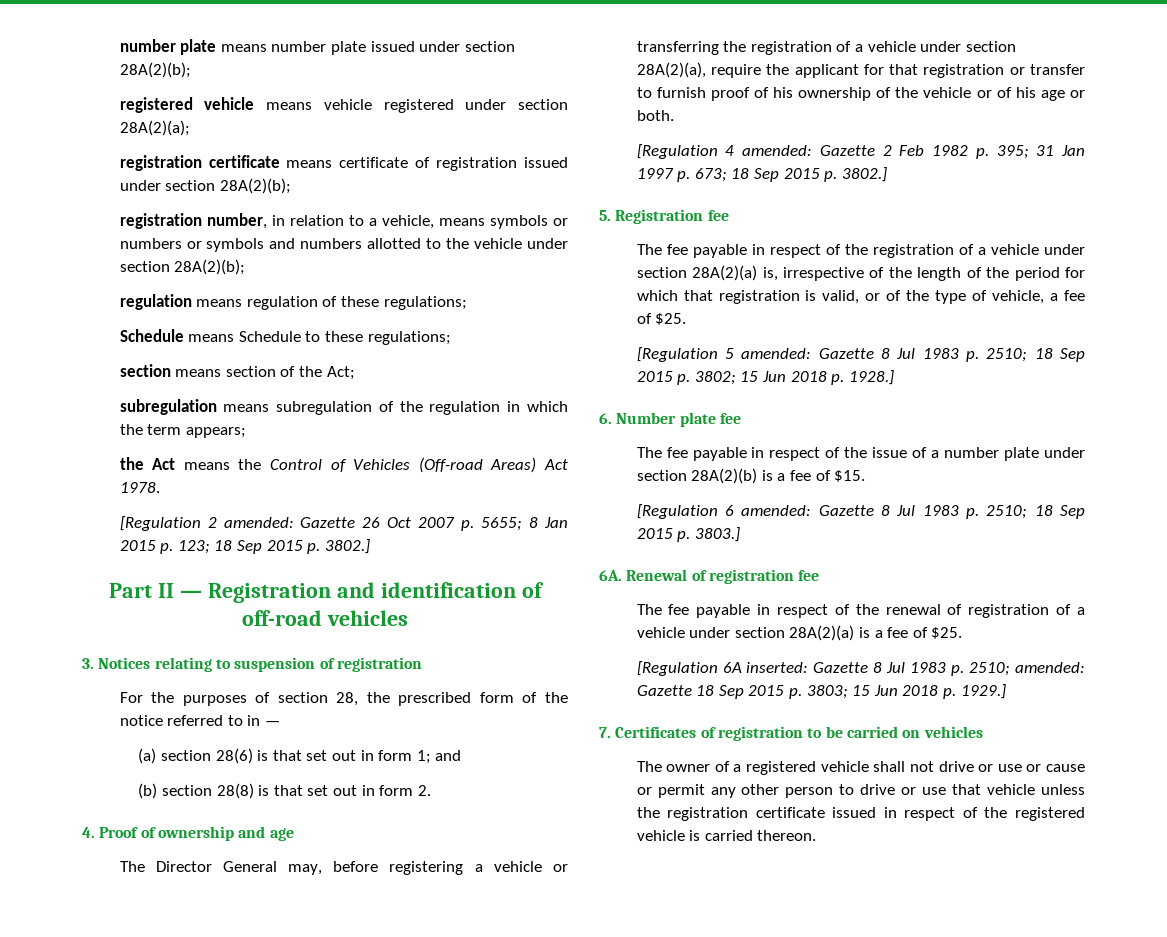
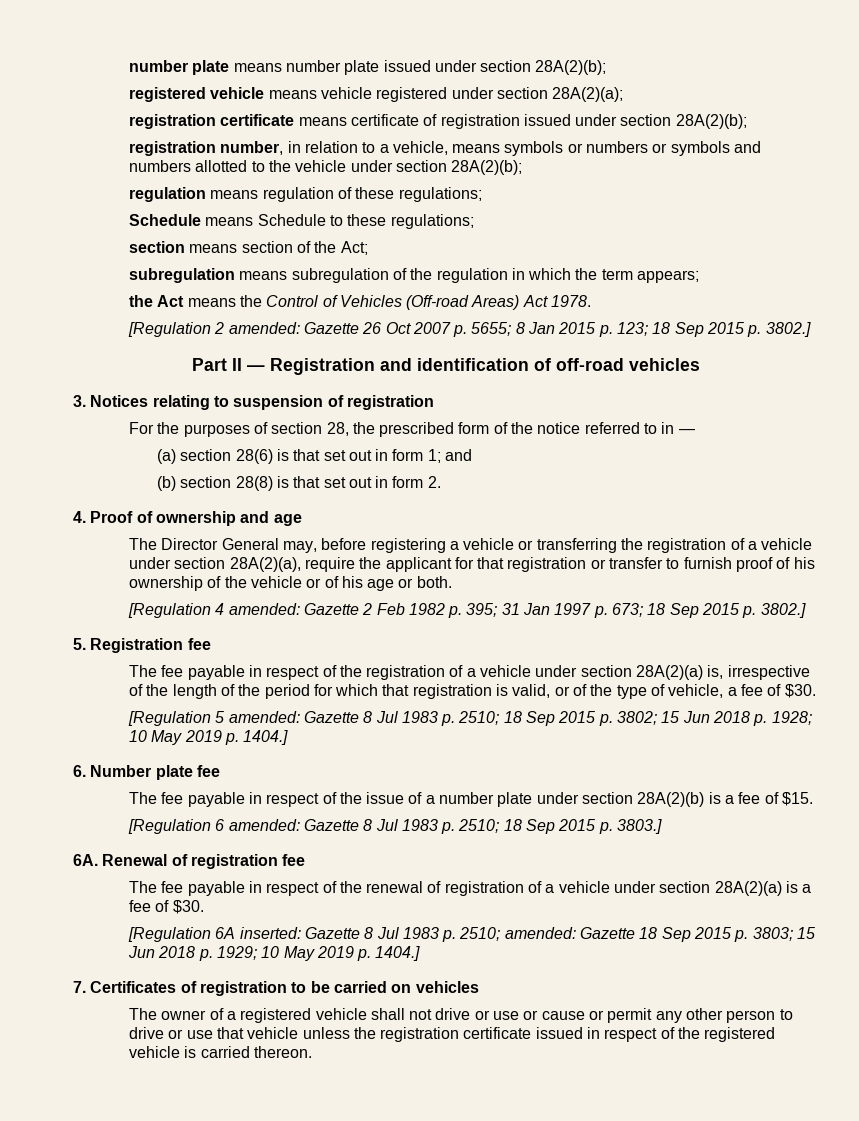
[655,313,687,325] $25. -> [784,684,816,698] $30.
[848,370,894,385] 1928.] -> [771,711,812,725] [128,730,289,745] 1928; 10 May 2019 p. 1404.]
[931,627,963,639] $25. -> [172,900,204,914] $30.
[960,684,1006,699] 1929.] -> [216,946,421,961] 1929; 10 May 2019 p. 1404.]

